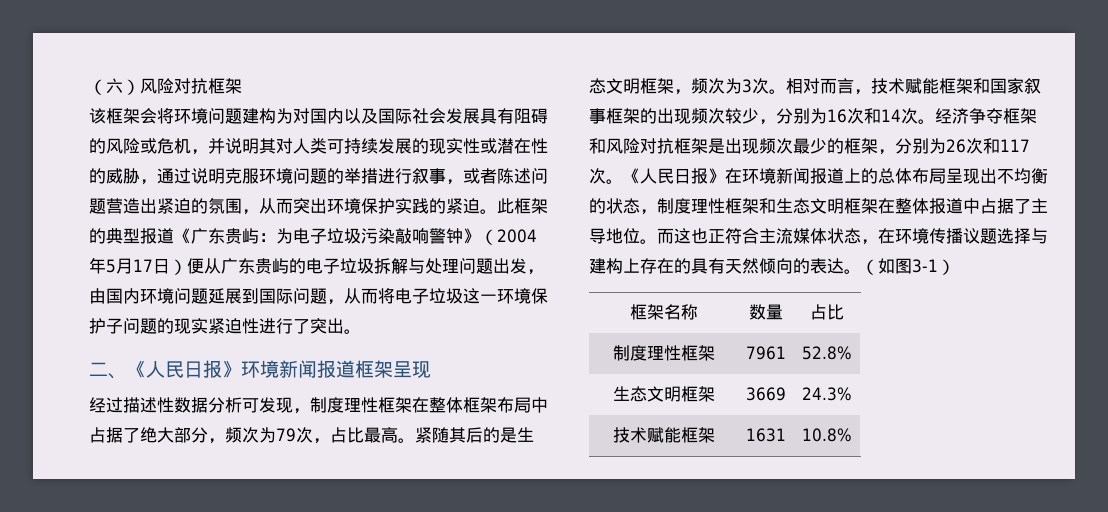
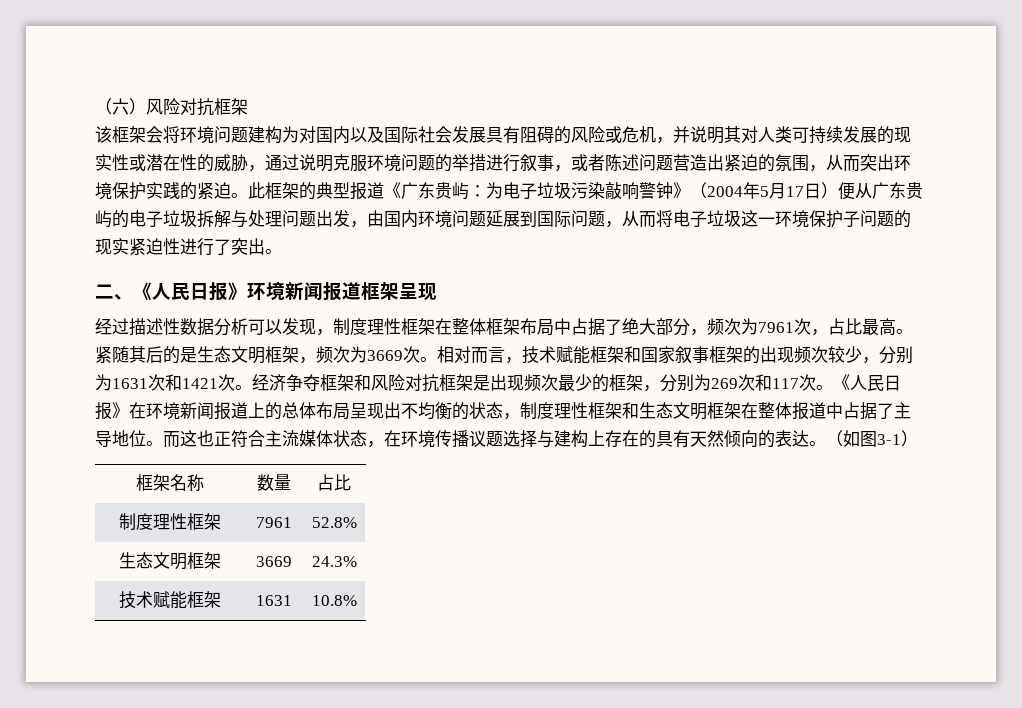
(259, 405) none -> [265,319,282,334] 以
[276,428,296,442] 79 -> [758,322,794,333] 7961
[742,79,752,93] 3 -> [367,350,403,361] 3669
[827,108,901,124] 16次和14 -> [112,374,218,391] 1631次和1421
[946,139,966,153] 26 -> [711,378,738,389] 269

